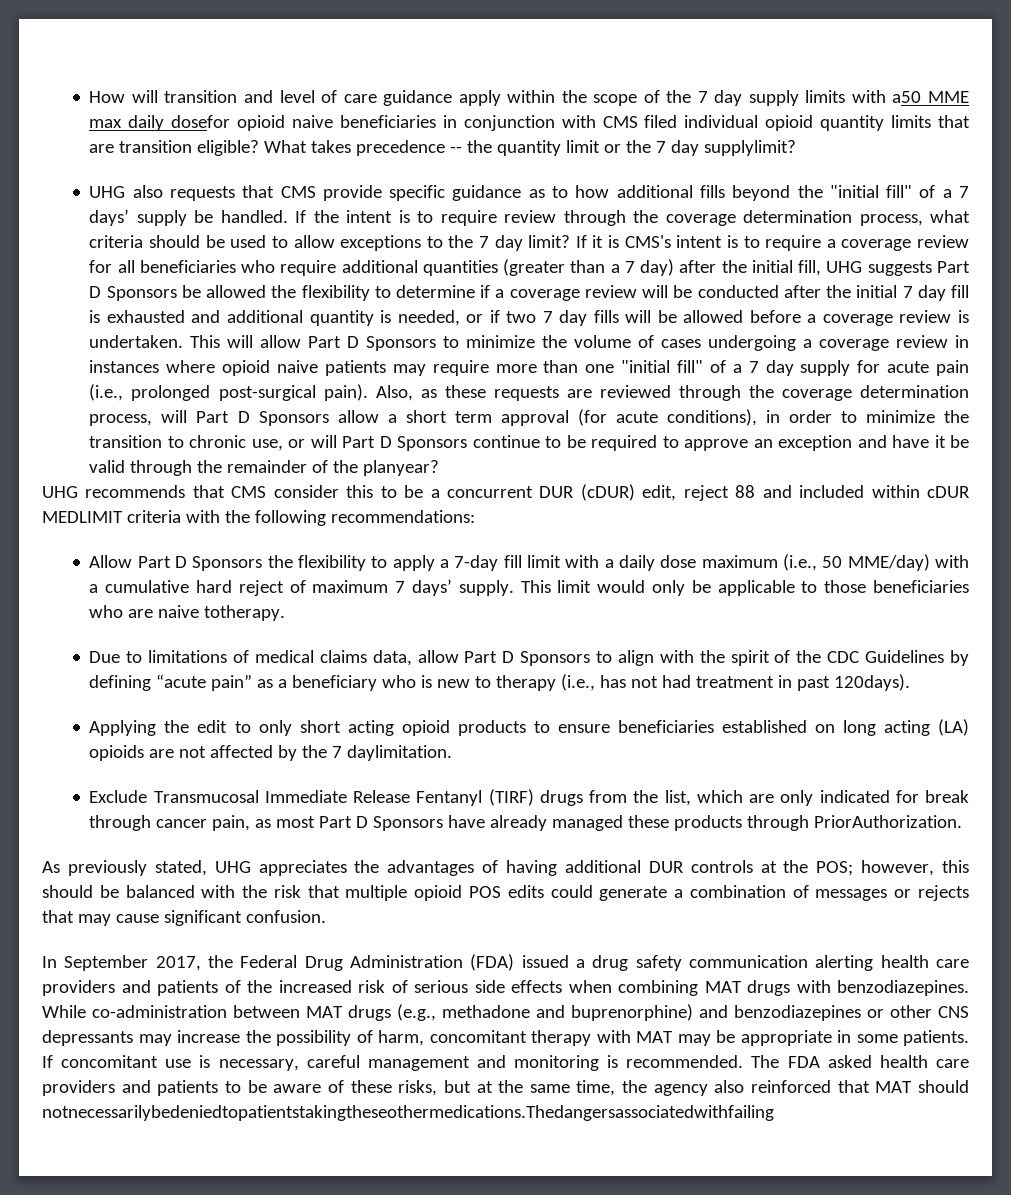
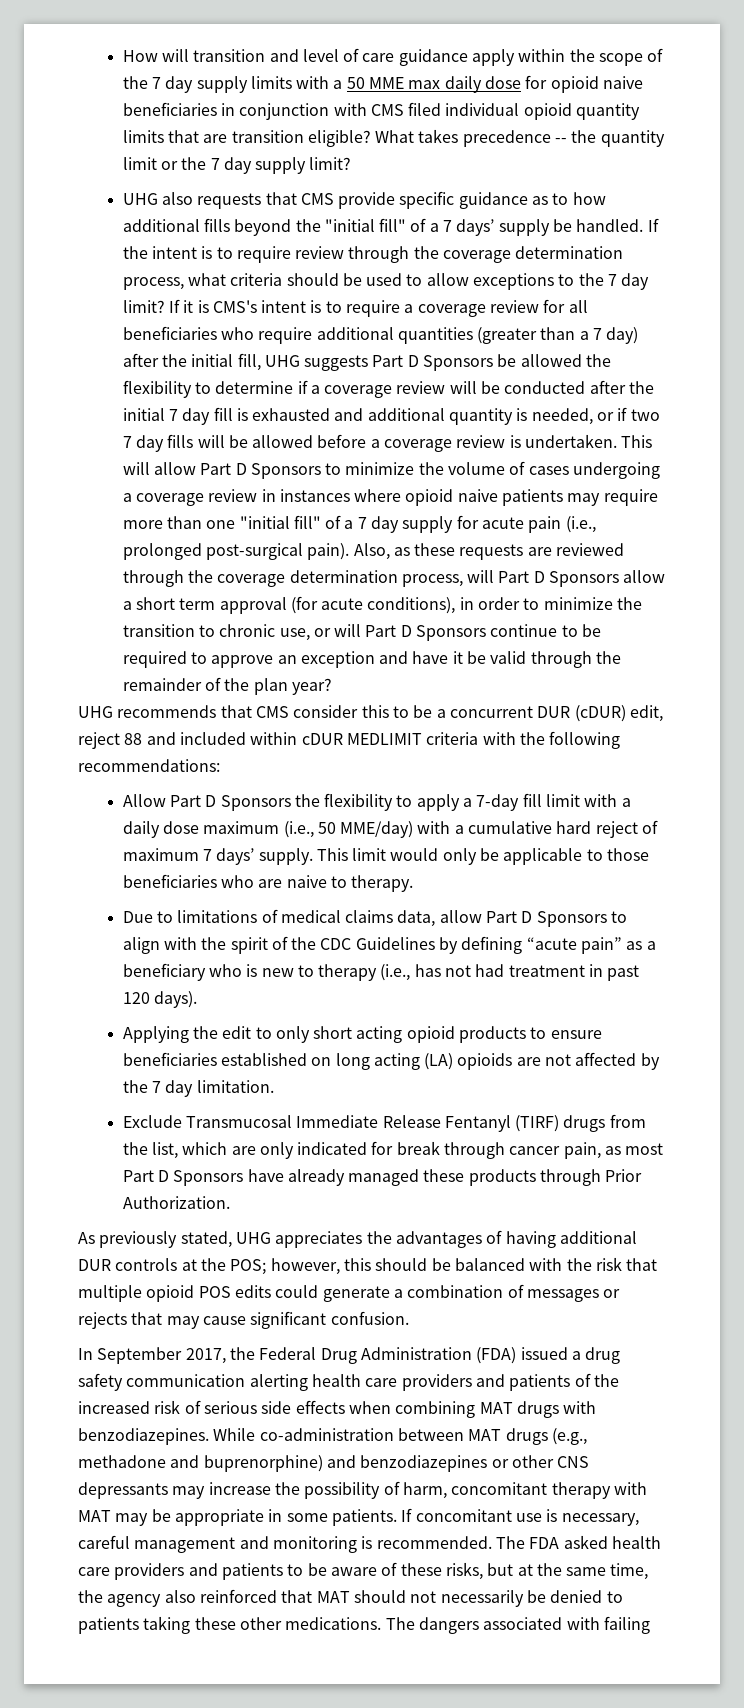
[892,91,922,103] a50 -> [333,77,365,89] a 50
[171,115,231,128] dosefor -> [485,75,548,89] dose for
[704,140,797,156] supplylimit? -> [255,157,352,174] supply limit?
[363,460,440,476] planyear? -> [253,678,332,695] plan year?
[204,605,286,621] totherapy. -> [330,875,414,892] to therapy.
[834,674,911,691] 120days). -> [122,991,197,1008] 120 days).
[347,745,453,761] daylimitation. -> [165,1080,274,1097] day limitation.
[814,815,963,828] PriorAuthorization. -> [605,1169,643,1182] [122,1196,230,1209] Prior Authorization.
[42,1105,774,1121] notnecessarilybedeniedtopatientstakingtheseothermedications.Thedangersassociatedwithfailing -> [410,1590,623,1607] [78,1616,650,1634] not necessarily be denied to patients taking these other medications. The dangers associated with failing

